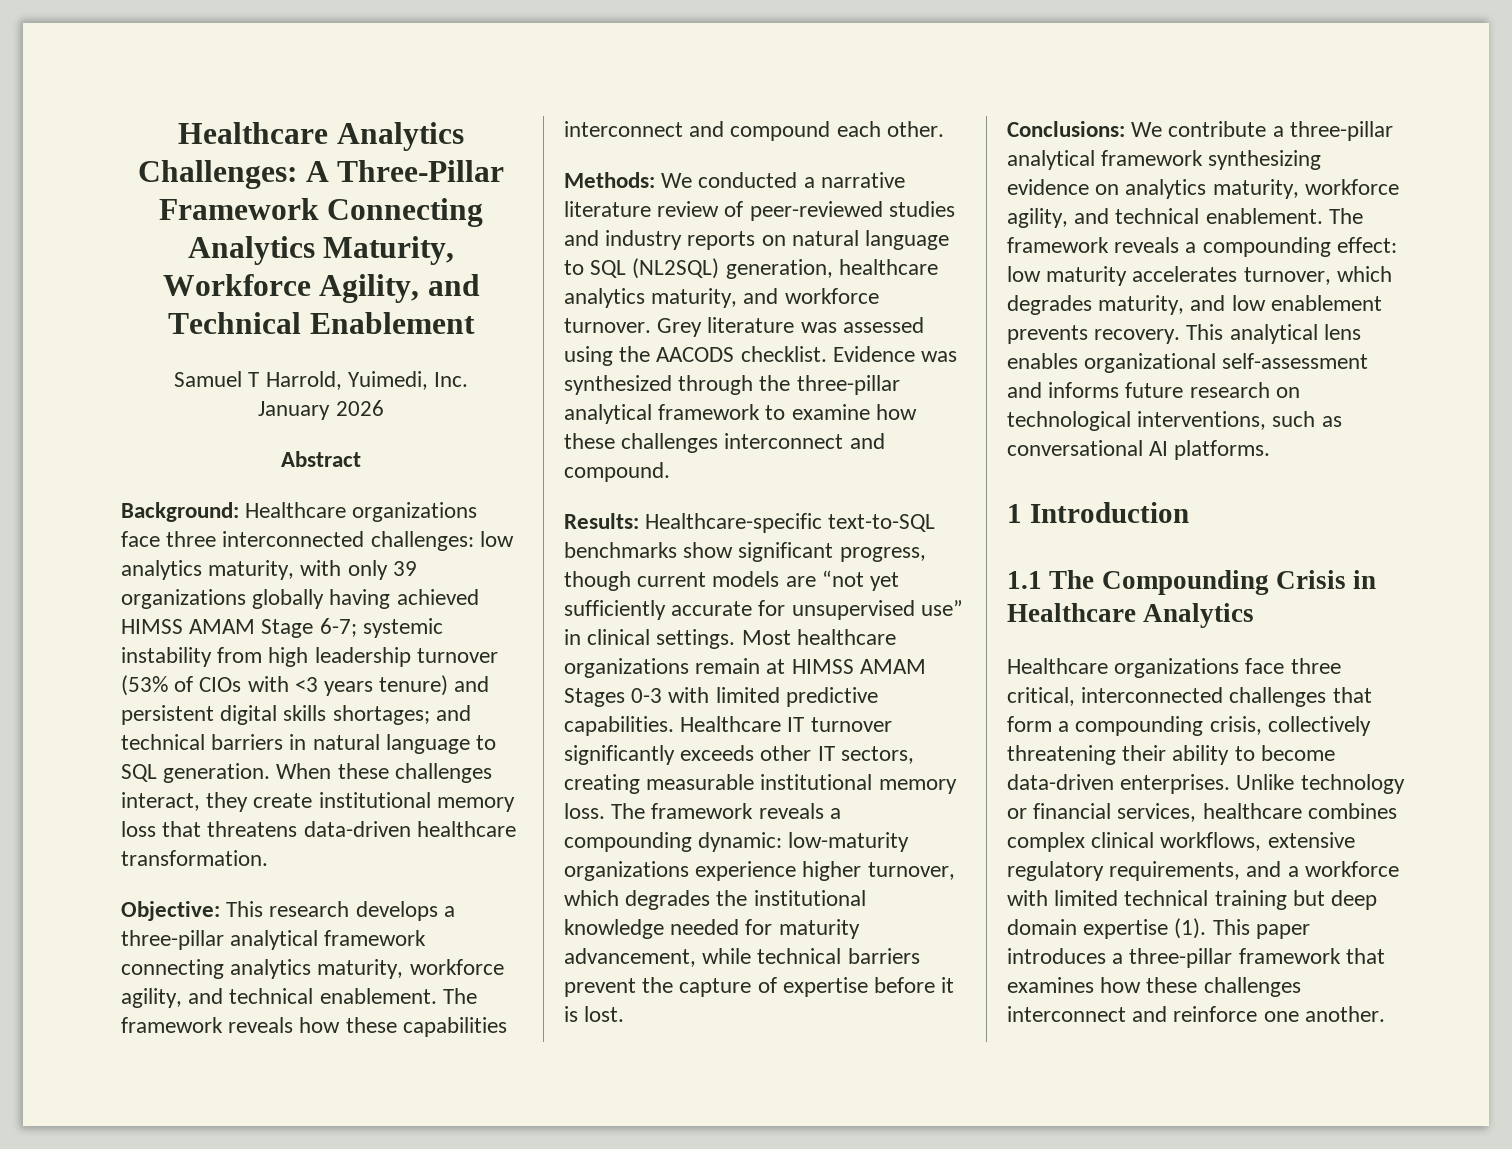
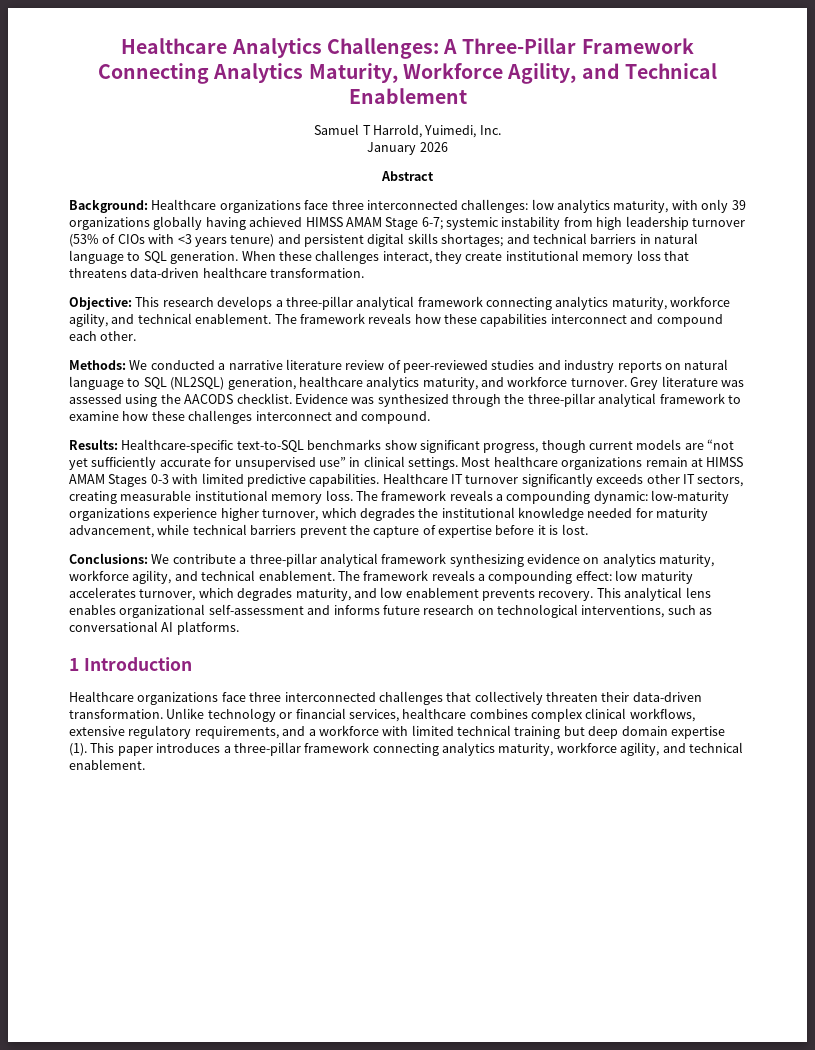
[1007,570,1377,595] [1007,603,1255,628] [1007,658,1341,678] [1007,687,1075,706] // 1.1 The Compounding Crisis in Healthcare Analytics // Healthcare organizations face three critical, -> [69,691,282,705] // Healthcare organizations face three
[1007,716,1371,736] [1007,745,1335,765] [1007,774,1231,794] form a compounding crisis, collectively threatening their ability to become data-driven enterprises. -> [474,691,702,705] [69,709,163,719] collectively threaten their data-driven transformation.
[1345,948,1385,964] [1007,977,1301,997] [1007,1006,1385,1022] that examines how these challenges interconnect and reinforce one another. -> [372,742,743,756] [69,759,145,770] connecting analytics maturity, workforce agility, and technical enablement.

